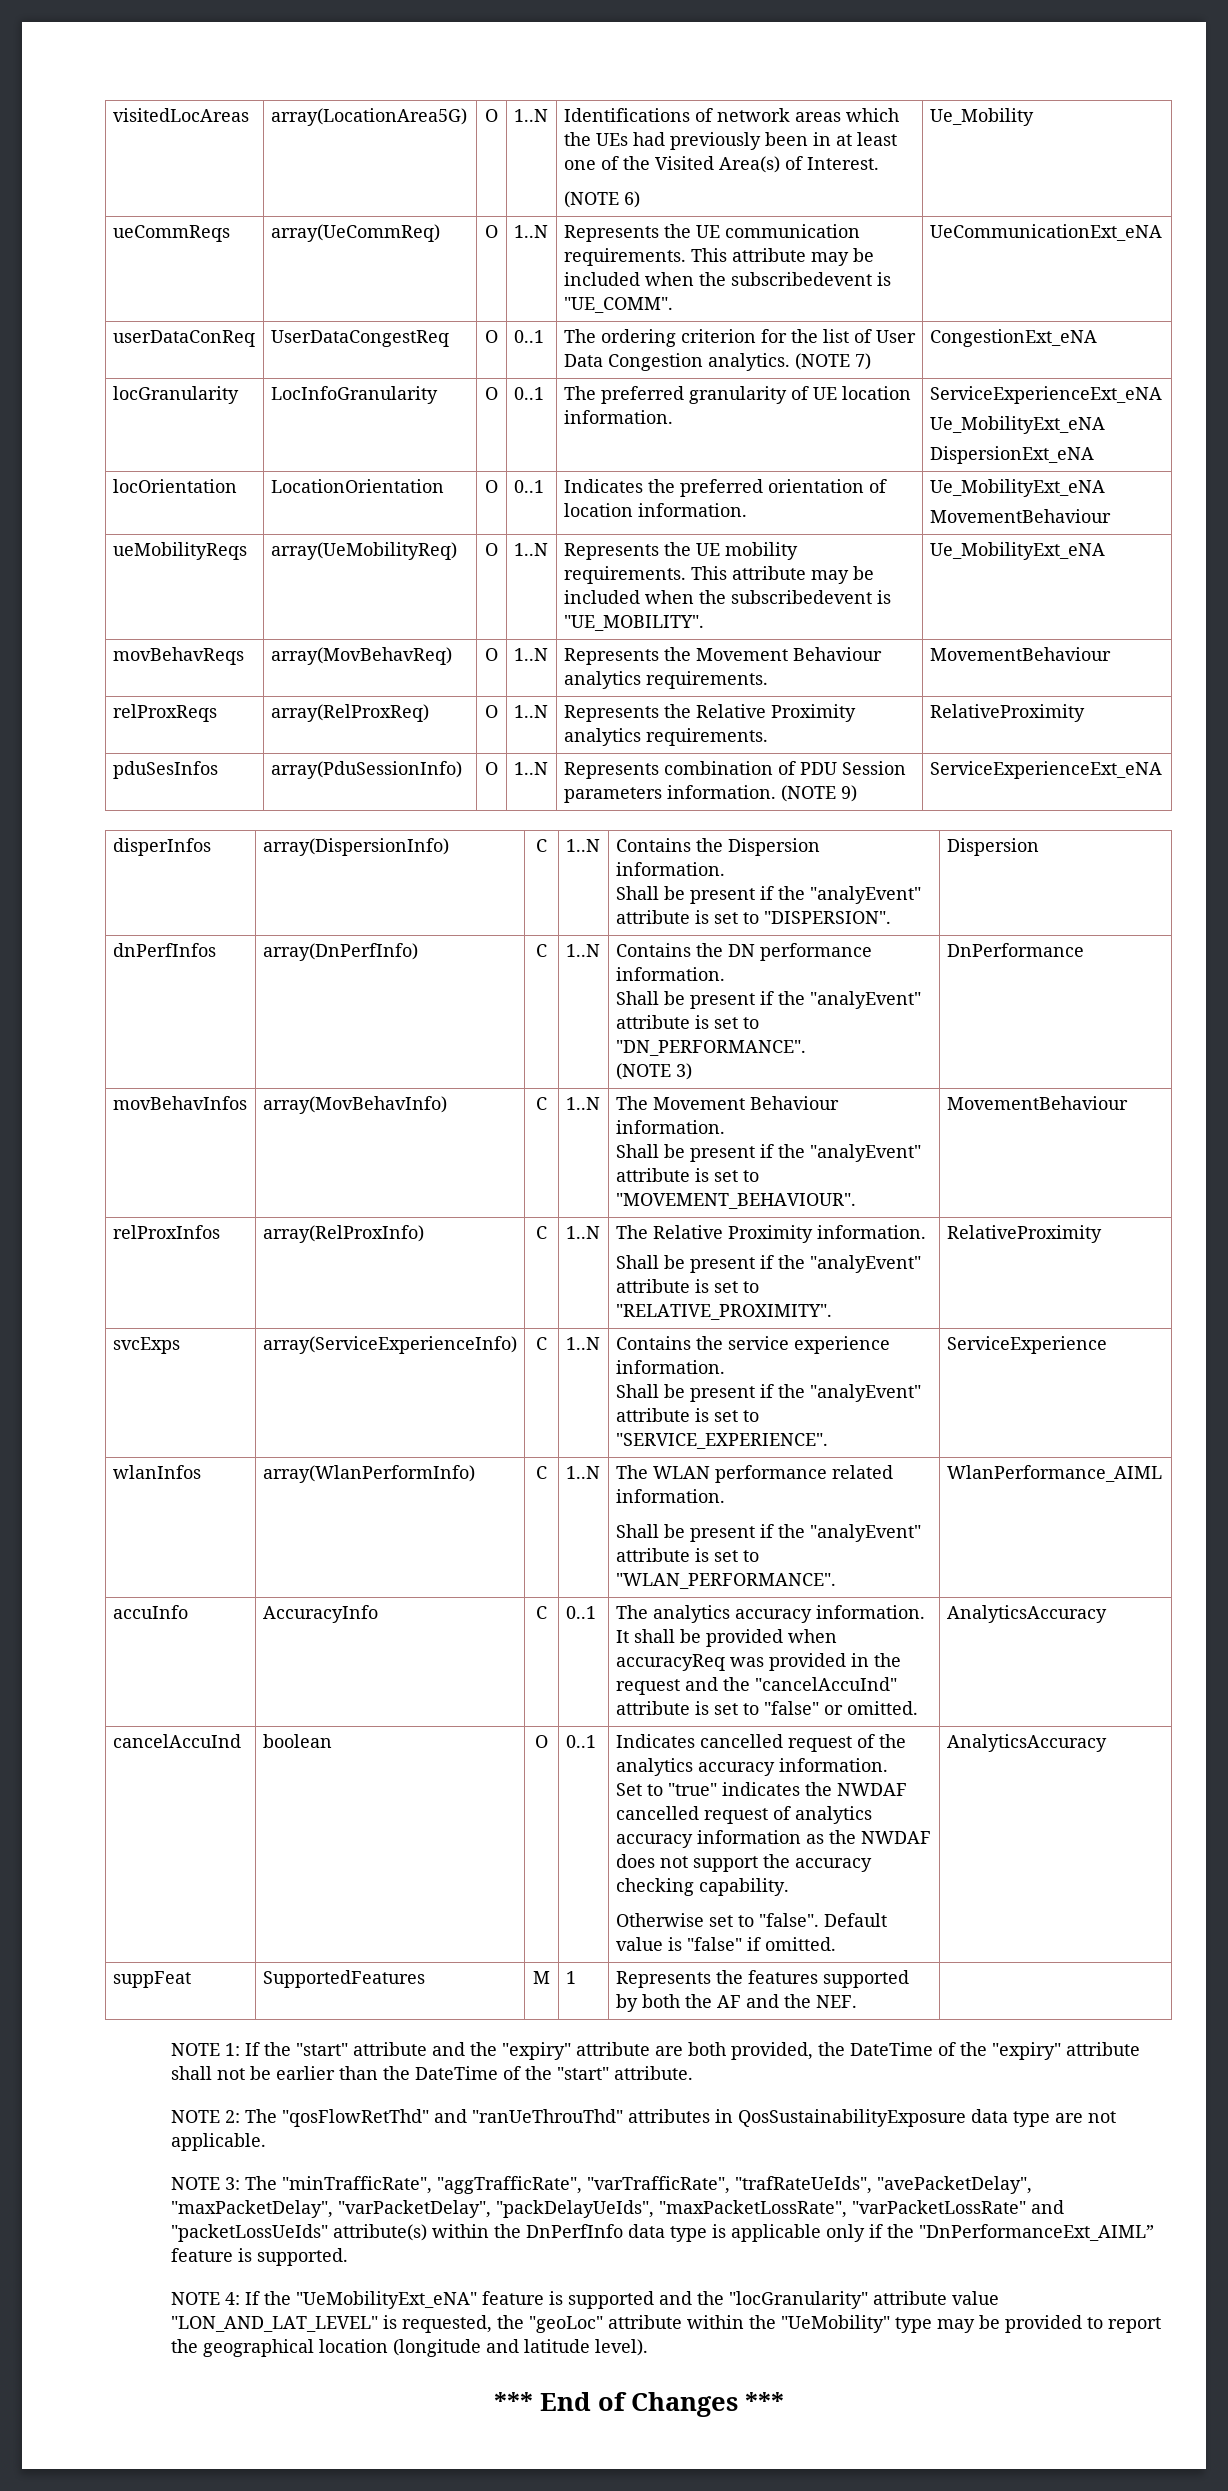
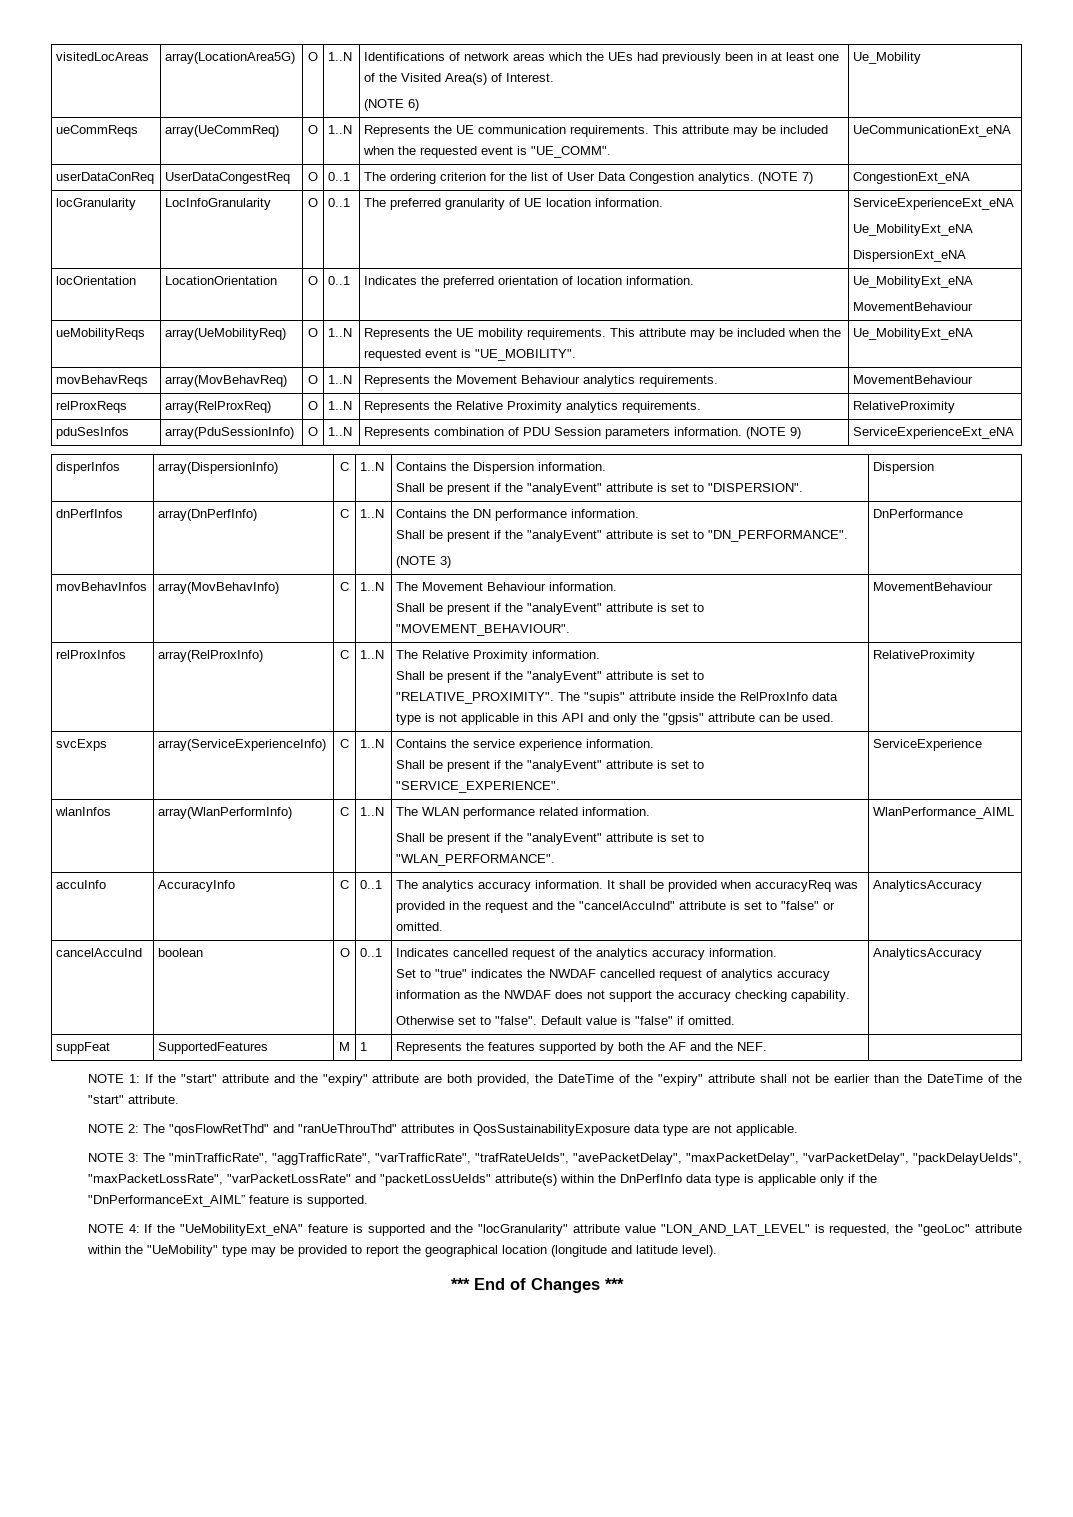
[730,272,872,286] subscribedevent -> [420,146,514,158] requested event
[730,590,872,604] subscribedevent -> [364,349,458,361] requested event
(832, 1312) none -> [558,692,839,704] [396,713,835,725] The "supis" attribute inside the RelProxInfo data type is not applicable in this API and only the "gpsis" attribute can be used.

